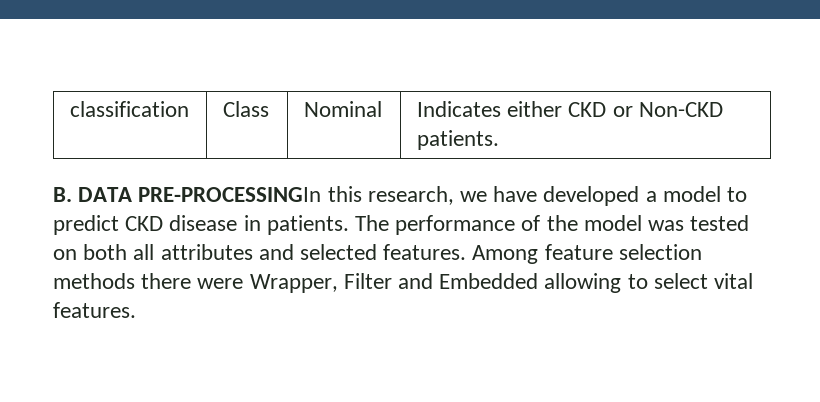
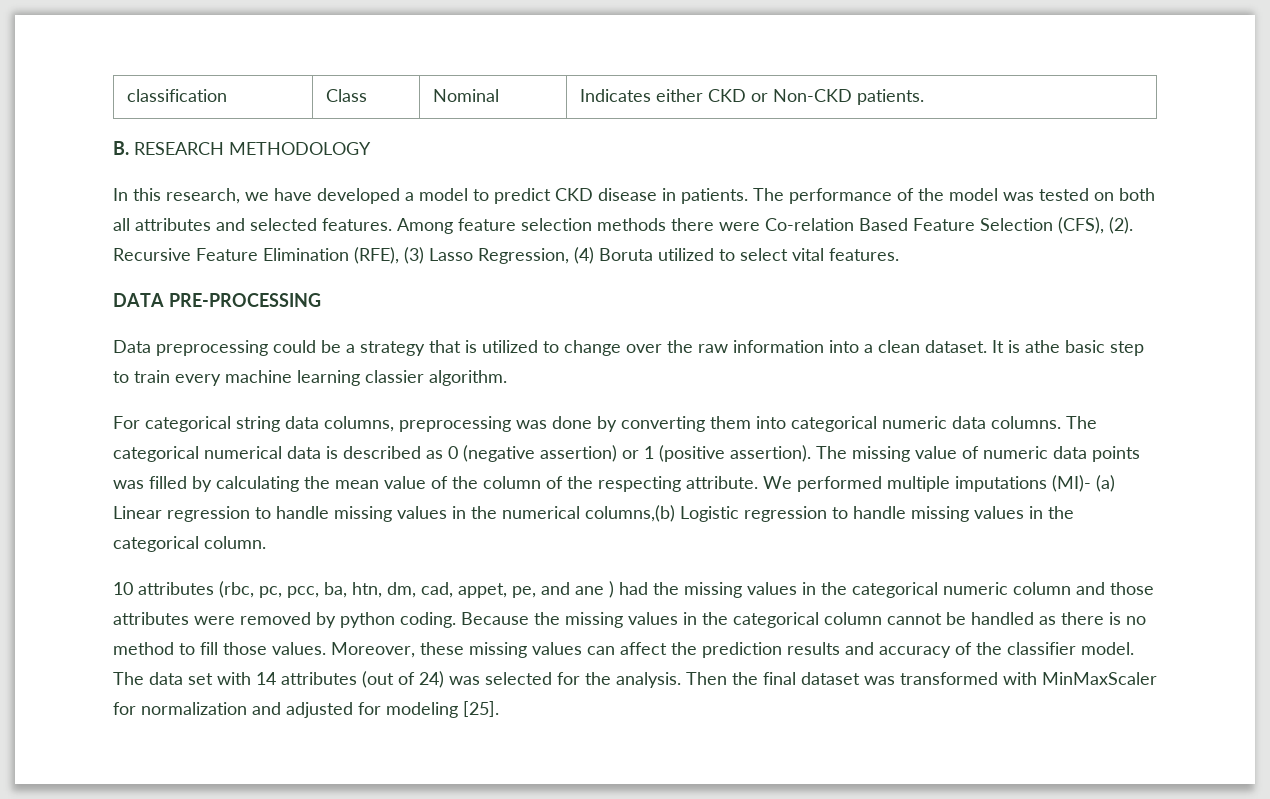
[78,187,322,202] DATA PRE-PROCESSINGIn -> [134,142,371,155] [113,188,128,201] RESEARCH METHODOLOGY // In
[249,273,754,293] [53,302,136,318] Wrapper, Filter and Embedded allowing to select vital features. -> [765,217,1133,234] [113,247,899,264] [113,293,321,307] [113,340,1144,356] [113,370,507,386] [113,416,1097,432] [113,445,1140,462] [113,475,1115,492] [113,505,1074,522] [113,536,266,552] [113,581,1154,598] [113,612,1146,628] [113,642,1134,658] [113,671,1157,688] [113,701,499,718] Co-relation Based Feature Selection (CFS), (2). Recursive Feature Elimination (RFE), (3) Lasso Regression, (4) Boruta utilized to select vital features. // DATA PRE-PROCESSING // Data preprocessing could be a strategy that is utilized to change over the raw information into a clean dataset. It is athe basic step to train every machine learning classier algorithm. // For categorical string data columns, preprocessing was done by converting them into categorical numeric data columns. The categorical numerical data is described as 0 (negative assertion) or 1 (positive assertion). The missing value of numeric data points was filled by calculating the mean value of the column of the respecting attribute. We performed multiple imputations (MI)- (a) Linear regression to handle missing values in the numerical columns,(b) Logistic regression to handle missing values in the categorical column. // 10 attributes (rbc, pc, pcc, ba, htn, dm, cad, appet, pe, and ane ) had the missing values in the categorical numeric column and those attributes were removed by python coding. Because the missing values in the categorical column cannot be handled as there is no method to fill those values. Moreover, these missing values can affect the prediction results and accuracy of the classifier model. The data set with 14 attributes (out of 24) was selected for the analysis. Then the final dataset was transformed with MinMaxScaler for normalization and adjusted for modeling [25].

